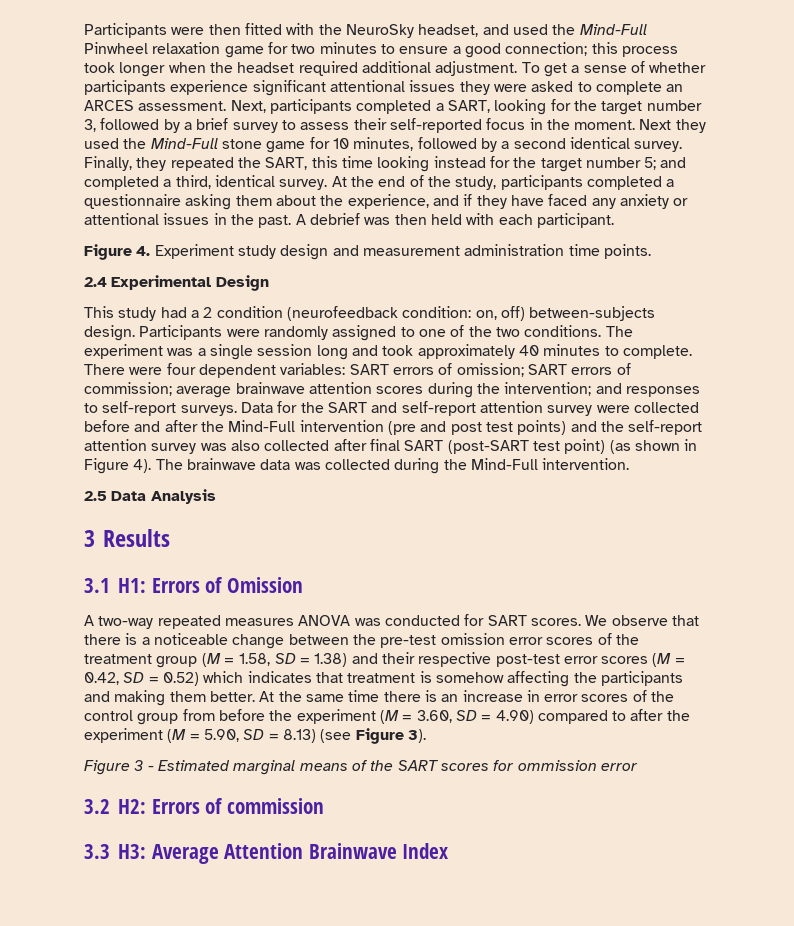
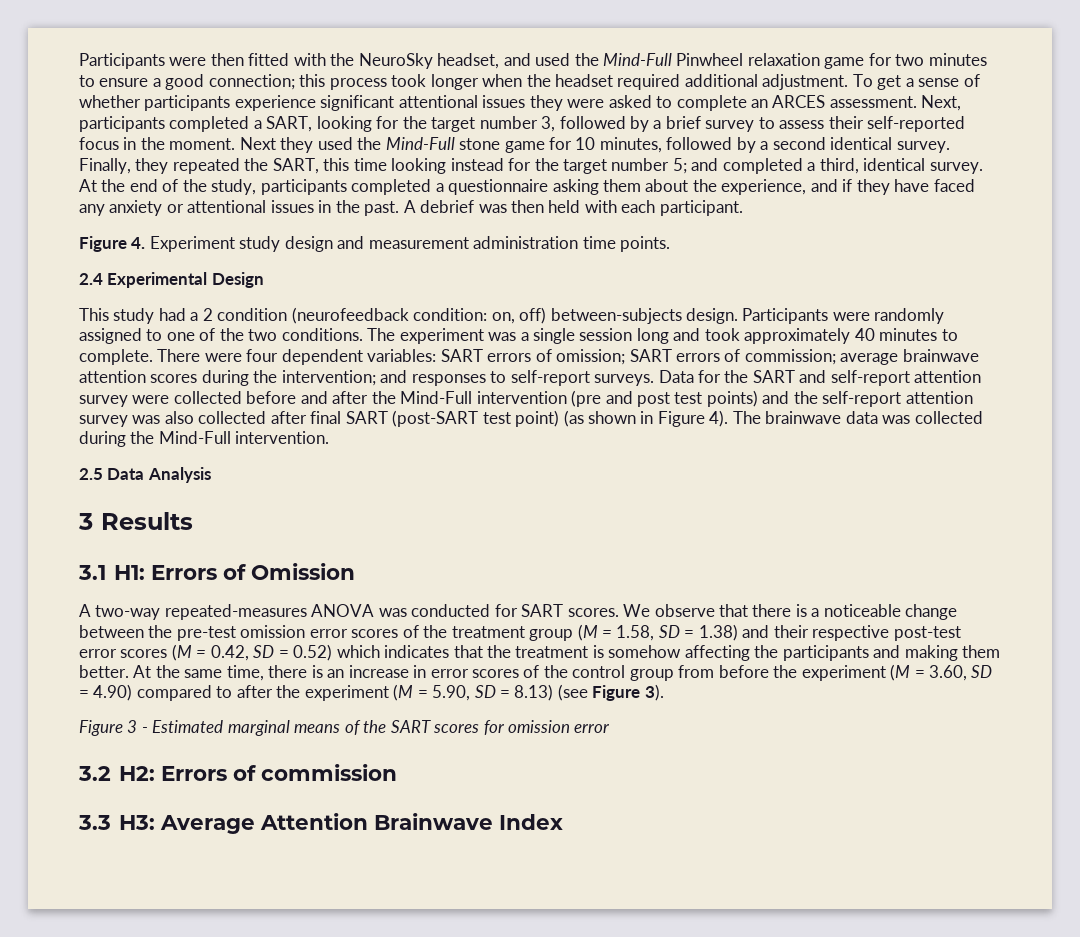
[157,615,294,629] repeated measures -> [164,604,307,620] repeated-measures
(343, 677) none -> [487,645,512,658] the
[348,690,380,702] time -> [226,665,264,681] time,
[517,760,597,771] ommission -> [508,720,571,733] omission

